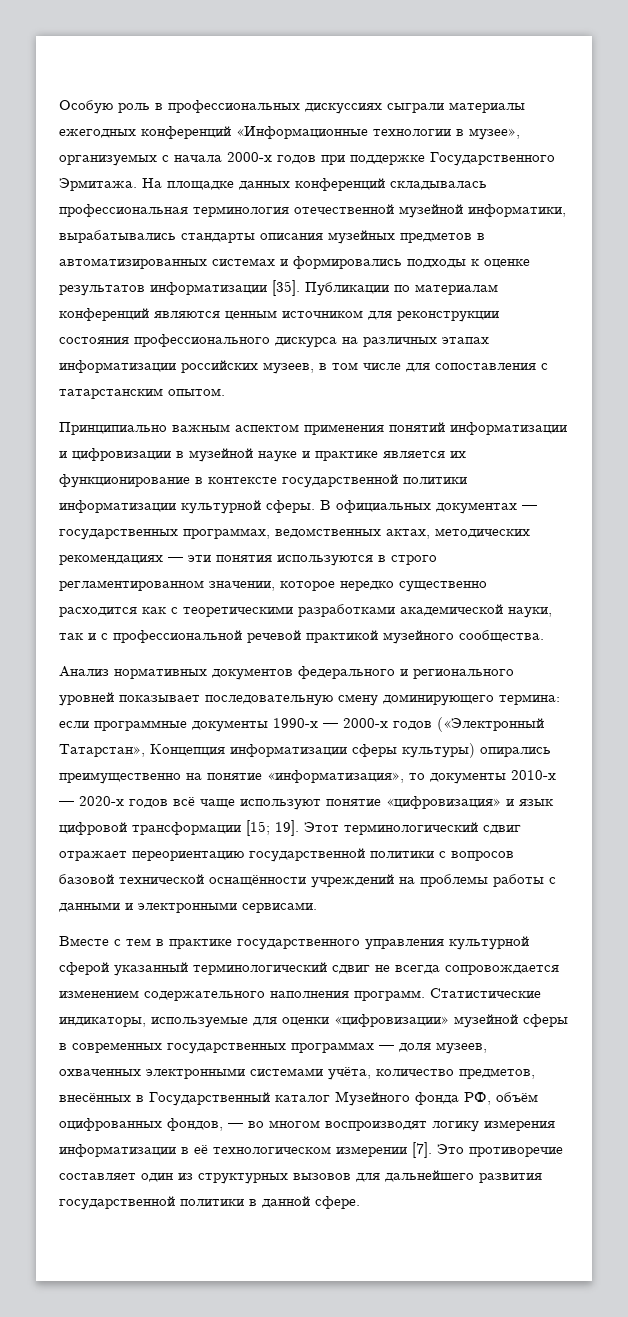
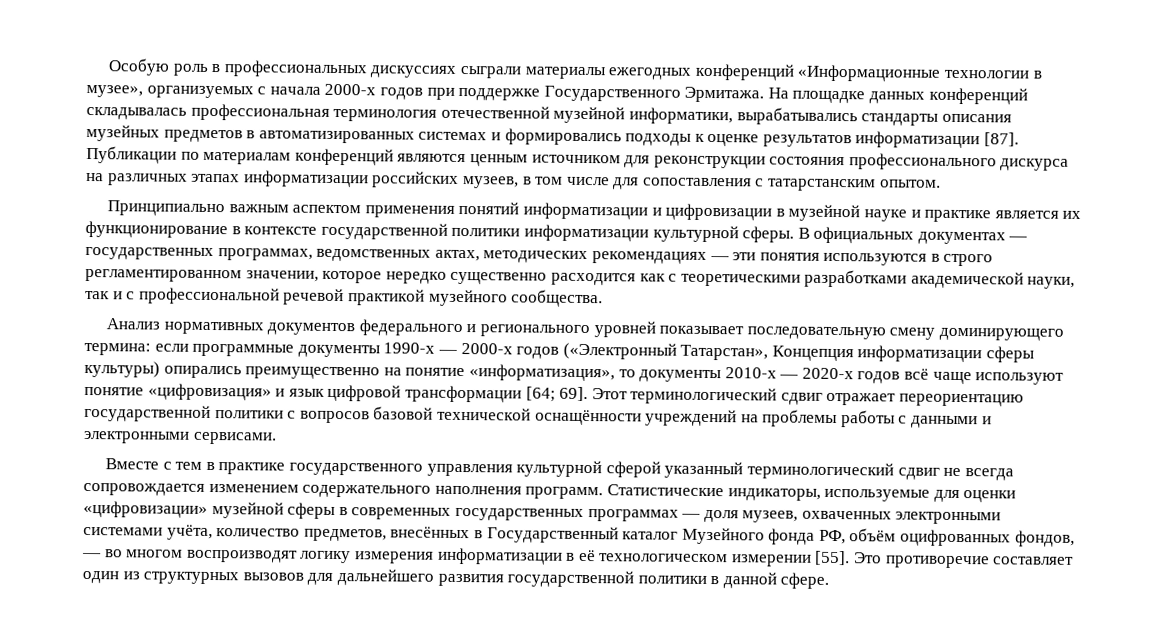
[272,280,300,296] [35]. -> [984,132,1020,147] [87].
[246,820,299,836] [15; 19]. -> [525,386,589,402] [64; 69].
[412,1142,432,1158] [7]. -> [815,550,851,566] [55].

